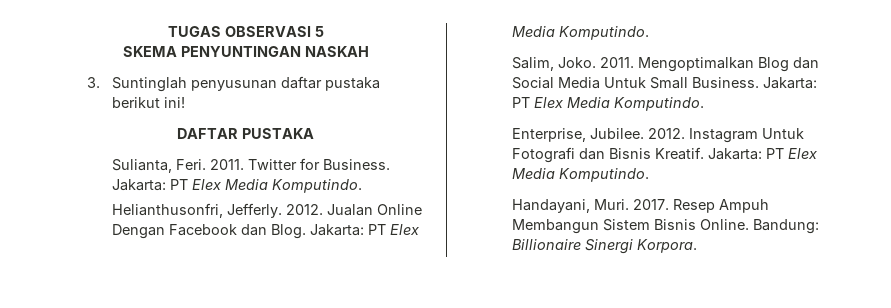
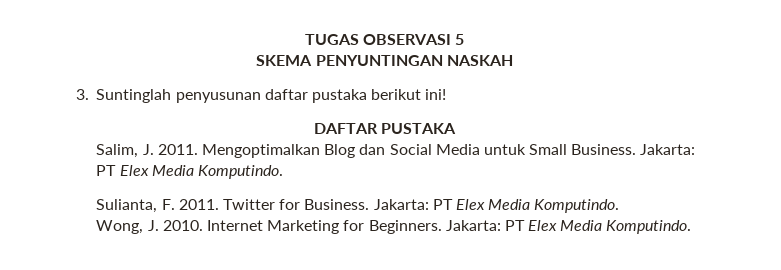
(314, 133) none -> [96,144,696,158] [96,165,284,179] // Salim, J. 2011. Mengoptimalkan Blog dan Social Media untuk Small Business. Jakarta: PT Elex Media Komputindo.
[175,159,206,170] Feri. -> [161,199,175,210] F.
[111,203,422,218] [111,224,419,239] [511,26,649,40] [511,57,819,72] [511,77,817,89] [511,97,704,111] [511,128,804,143] [511,147,817,163] [511,168,649,182] [511,199,769,213] [511,219,819,234] [511,239,697,254] Helianthusonfri, Jefferly. 2012. Jualan Online Dengan Facebook dan Blog. Jakarta: PT Elex Media Komputindo. // Salim, Joko. 2011. Mengoptimalkan Blog dan Social Media Untuk Small Business. Jakarta: PT Elex Media Komputindo. // Enterprise, Jubilee. 2012. Instagram Untuk Fotografi dan Bisnis Kreatif. Jakarta: PT Elex Media Komputindo. // Handayani, Muri. 2017. Resep Ampuh Membangun Sistem Bisnis Online. Bandung: Billionaire Sinergi Korpora. -> [96,220,692,234] Wong, J. 2010. Internet Marketing for Beginners. Jakarta: PT Elex Media Komputindo.

